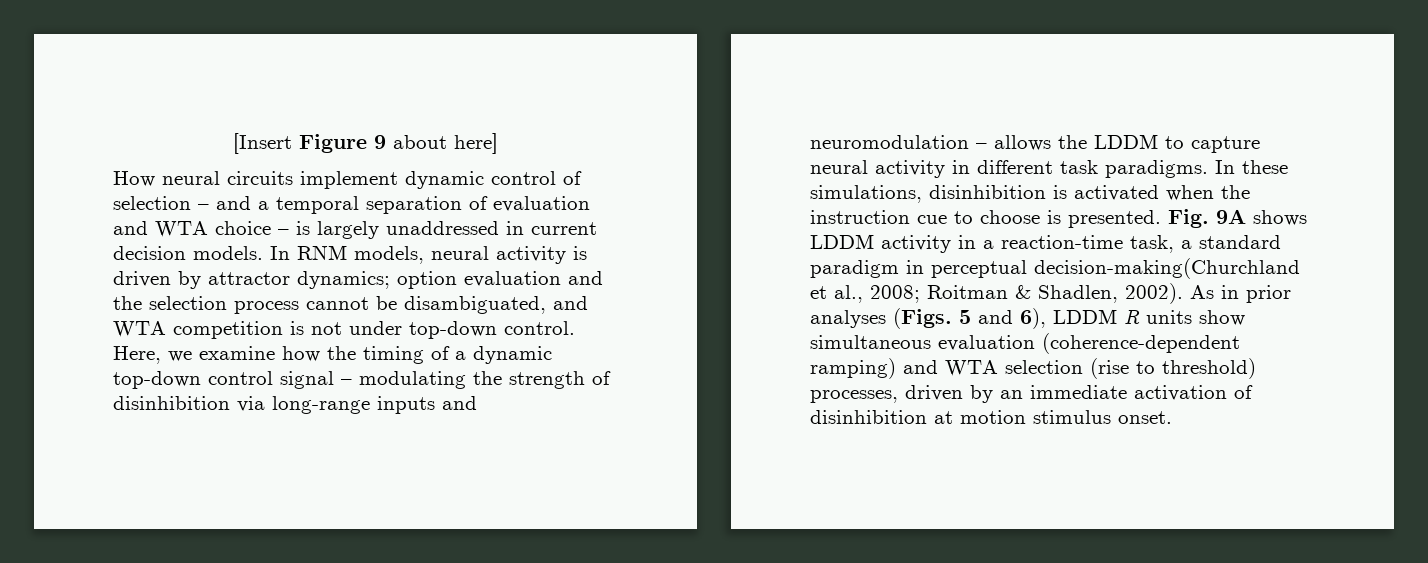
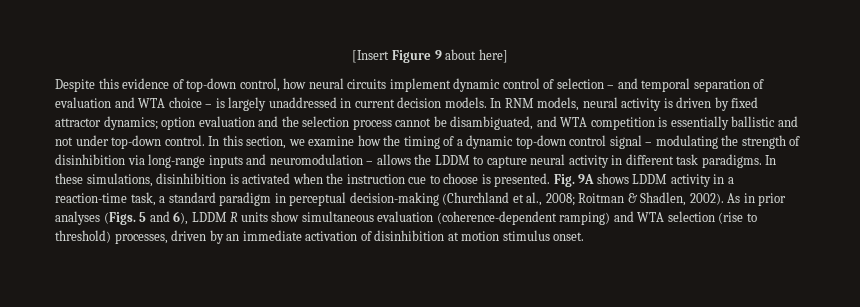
[113,171,155,187] How -> [55,78,307,92] Despite this evidence of top-down control, how
[258,201,269,210] a -> (638, 83) none
(201, 280) none -> [731,97,759,108] fixed
(304, 328) none -> [670,116,798,130] essentially ballistic and
[113,346,161,364] Here, -> [208,135,287,149] In this section,
[1034,258,1300,279] decision-making(Churchland -> [349,192,510,206] decision-making (Churchland

